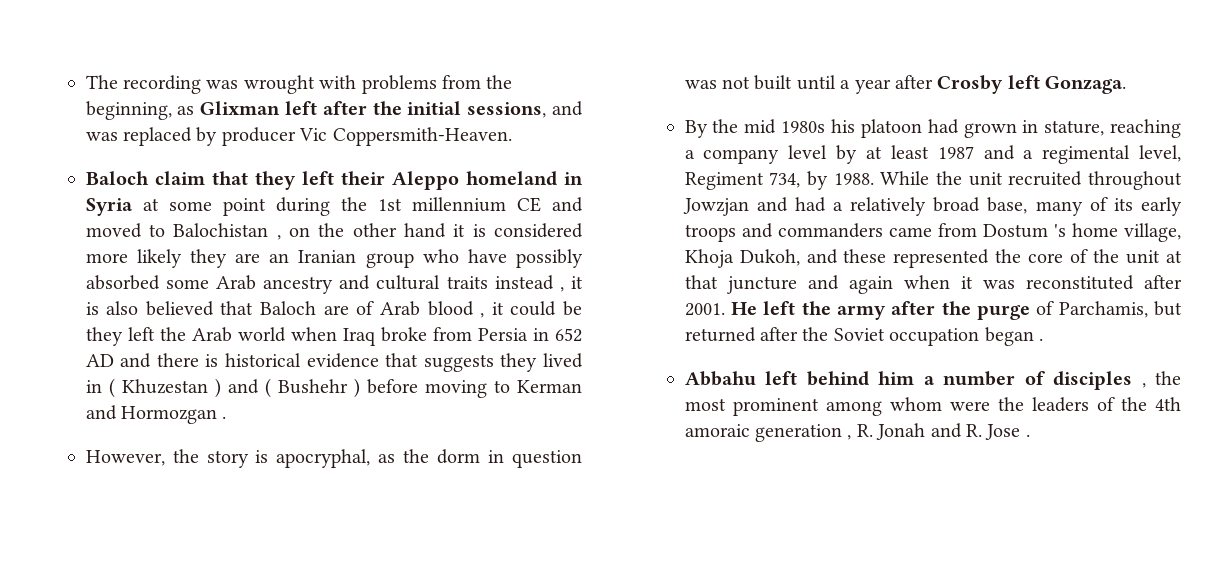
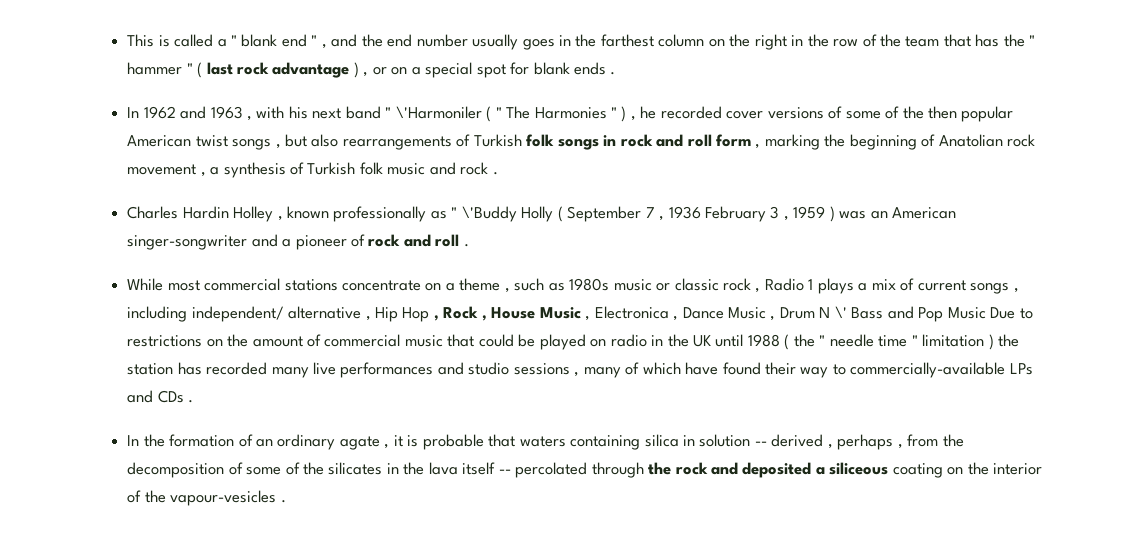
[85,75,513,94] [85,101,583,120] [85,127,512,146] [85,171,583,190] [85,197,584,216] [85,223,583,240] [85,249,583,268] [85,275,583,294] [85,301,582,318] [85,327,582,346] [85,353,583,372] [85,378,582,398] [85,405,227,424] [85,449,582,468] [684,75,1127,94] [684,119,1181,138] [684,145,1181,164] [684,171,1182,190] [682,197,1182,216] [684,223,1181,242] [684,249,1182,268] [684,275,1182,294] [684,301,1182,320] [684,327,1044,346] [684,371,1181,390] [684,397,1181,416] [684,423,1021,442] The recording was wrought with problems from the beginning, as Glixman left after the initial sessions, and was replaced by producer Vic Coppersmith-Heaven. // Baloch claim that they left their Aleppo homeland in Syria at some point during the 1st millennium CE and moved to Balochistan , on the other hand it is considered more likely they are an Iranian group who have possibly absorbed some Arab ancestry and cultural traits instead , it is also believed that Baloch are of Arab blood , it could be they left the Arab world when Iraq broke from Persia in 652 AD and there is historical evidence that suggests they lived in ( Khuzestan ) and ( Bushehr ) before moving to Kerman and Hormozgan . // However, the story is apocryphal, as the dorm in question was not built until a year after Crosby left Gonzaga. // By the mid 1980s his platoon had grown in stature, reaching a company level by at least 1987 and a regimental level, Regiment 734, by 1988. While the unit recruited throughout Jowzjan and had a relatively broad base, many of its early troops and commanders came from Dostum 's home village, Khoja Dukoh, and these represented the core of the unit at that juncture and again when it was reconstituted after 2001. He left the army after the purge of Parchamis, but returned after the Soviet occupation began . // Abbahu left behind him a number of disciples , the most prominent among whom were the leaders of the 4th amoraic generation , R. Jonah and R. Jose -> [127,34,1036,50] [127,62,616,78] [127,106,1014,122] [127,134,1036,150] [127,162,498,178] [127,206,957,222] [127,234,469,250] [127,278,1019,294] [127,306,1033,322] [127,334,1019,350] [127,362,1033,378] [127,390,194,403] [127,434,964,450] [127,462,1043,478] [127,490,277,506] This is called a " blank end " , and the end number usually goes in the farthest column on the right in the row of the team that has the " hammer " ( last rock advantage ) , or on a special spot for blank ends . // In 1962 and 1963 , with his next band " \'Harmoniler ( " The Harmonies " ) , he recorded cover versions of some of the then popular American twist songs , but also rearrangements of Turkish folk songs in rock and roll form , marking the beginning of Anatolian rock movement , a synthesis of Turkish folk music and rock . // Charles Hardin Holley , known professionally as " \'Buddy Holly ( September 7 , 1936 February 3 , 1959 ) was an American singer-songwriter and a pioneer of rock and roll . // While most commercial stations concentrate on a theme , such as 1980s music or classic rock , Radio 1 plays a mix of current songs , including independent/ alternative , Hip Hop , Rock , House Music , Electronica , Dance Music , Drum N \' Bass and Pop Music Due to restrictions on the amount of commercial music that could be played on radio in the UK until 1988 ( the " needle time " limitation ) the station has recorded many live performances and studio sessions , many of which have found their way to commercially-available LPs and CDs . // In the formation of an ordinary agate , it is probable that waters containing silica in solution -- derived , perhaps , from the decomposition of some of the silicates in the lava itself -- percolated through the rock and deposited a siliceous coating on the interior of the vapour-vesicles

